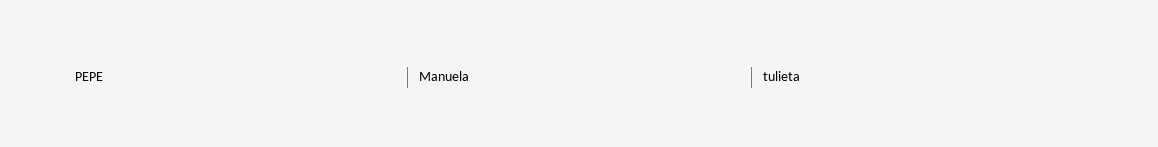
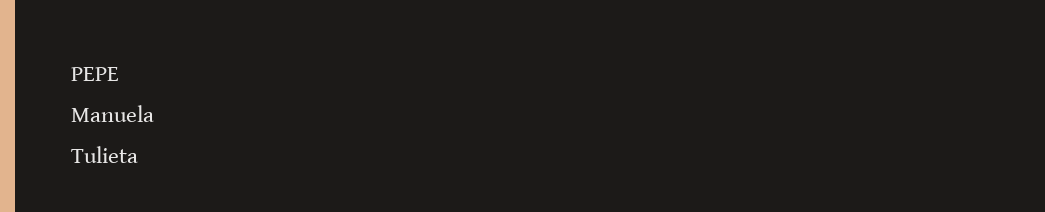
[763,71,800,81] tulieta -> [71,146,138,163] Tulieta

